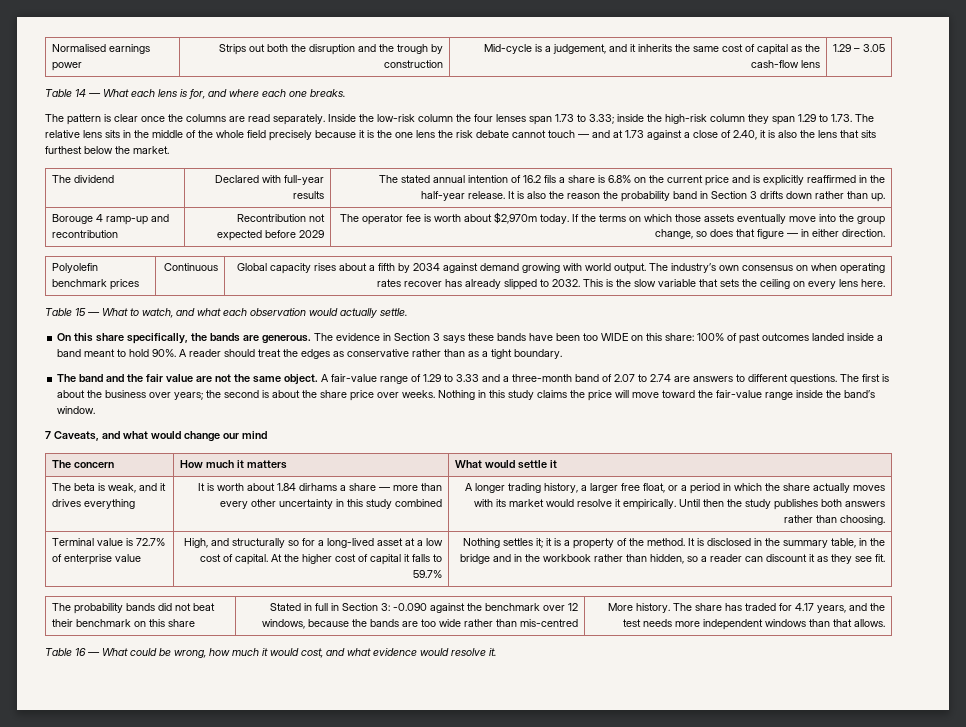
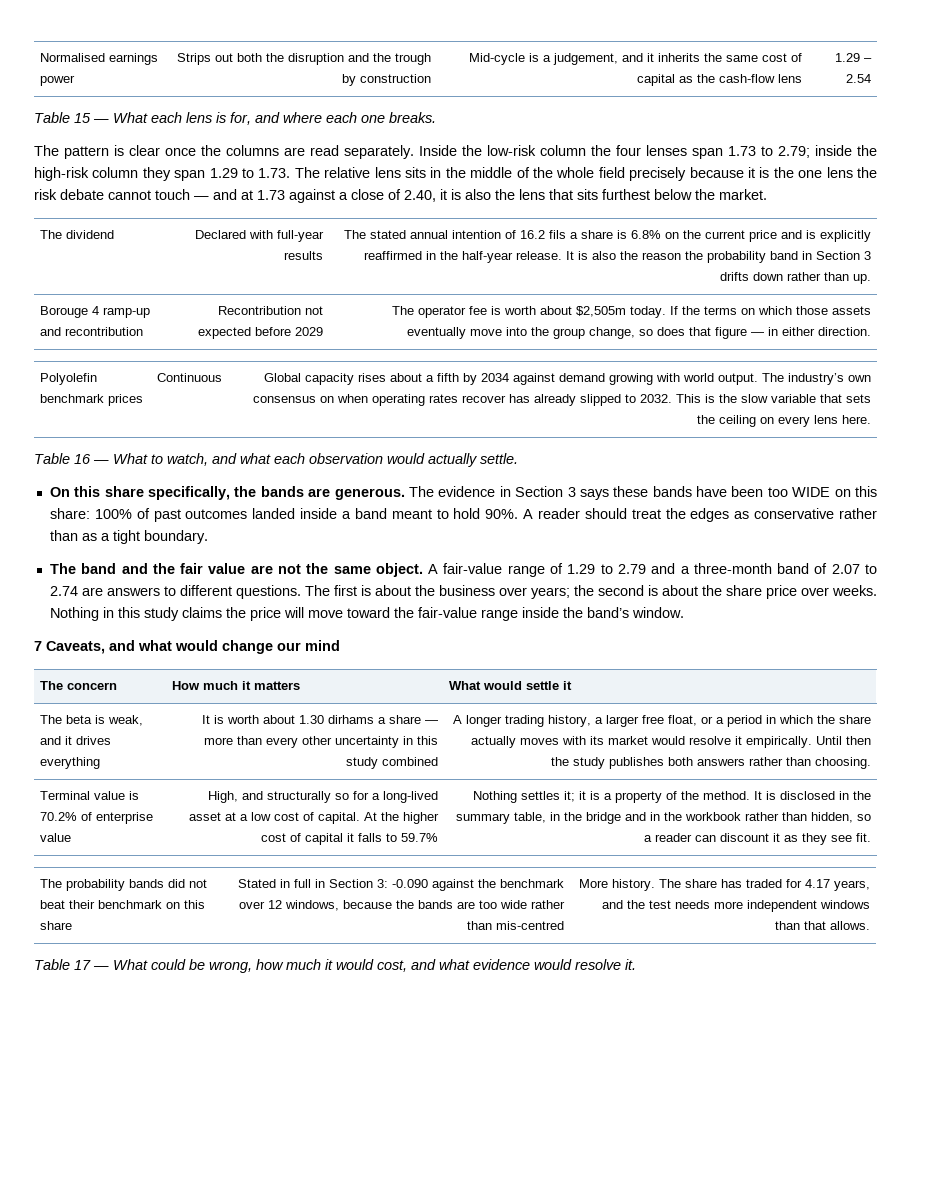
[863,44,886,52] [45,89,86,97] 3.05 // Table 14 -> [845,74,871,83] [34,112,91,123] 2.54 // Table 15
[589,114,614,124] 3.33; -> [778,146,810,158] 2.79;
[494,212,538,224] $2,970m -> [575,306,626,317] $2,505m
[75,308,86,316] 15 -> [74,454,91,464] 16
[456,374,480,382] 3.33 -> [617,564,646,574] 2.79
[277,483,297,491] 1.84 -> [298,715,324,724] 1.30
[135,538,165,546] 72.7% -> [40,812,78,821] 70.2%
[75,648,86,656] 16 -> [74,960,91,970] 17

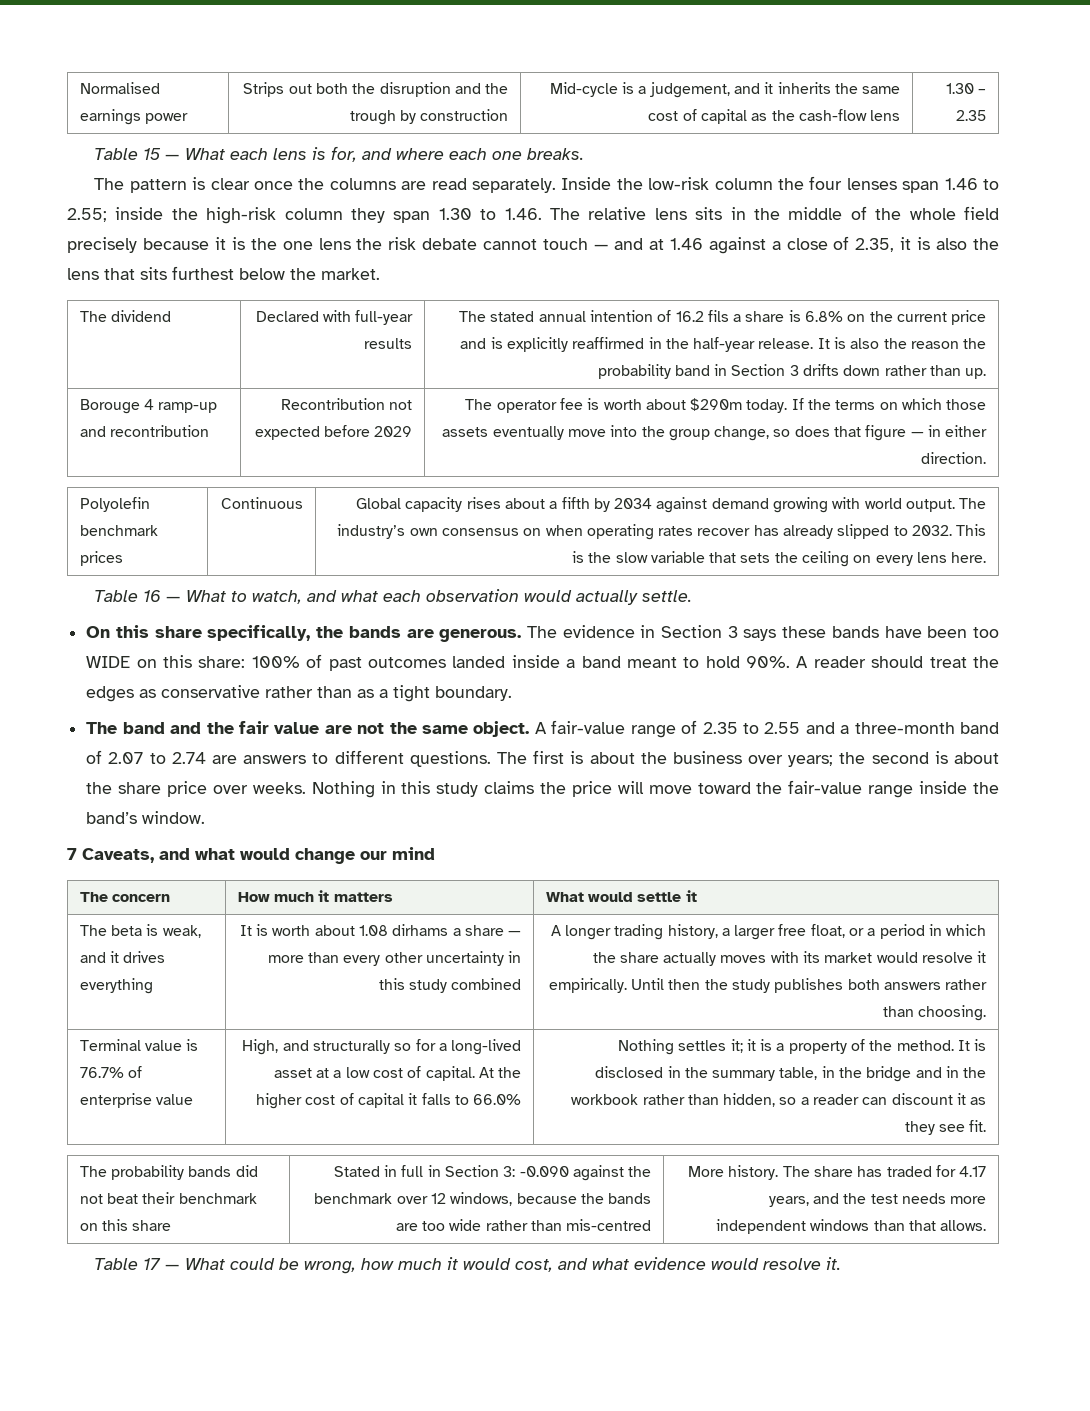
[834,53,872,62] [845,74,871,83] 1.29 – 2.54 -> [946,83,987,94] [956,110,987,121] 1.30 – 2.35
[728,146,810,158] 1.73 to 2.79; -> [944,178,999,190] [67,208,107,222] 1.46 to 2.55;
[209,168,291,178] 1.29 to 1.73. -> [438,208,542,220] 1.30 to 1.46.
[257,190,285,200] 1.73 -> [669,238,703,250] 1.46
[404,190,436,202] 2.40, -> [855,238,895,252] 2.35,
[575,306,626,317] $2,505m -> [690,398,743,411] $290m
[567,564,646,574] 1.29 to 2.79 -> [702,722,801,734] 2.35 to 2.55
[298,715,324,724] 1.30 -> [359,925,389,936] 1.08
[40,812,78,821] 70.2% -> [79,1067,124,1078] 76.7%
[400,833,438,842] 59.7% -> [473,1094,522,1105] 66.0%

